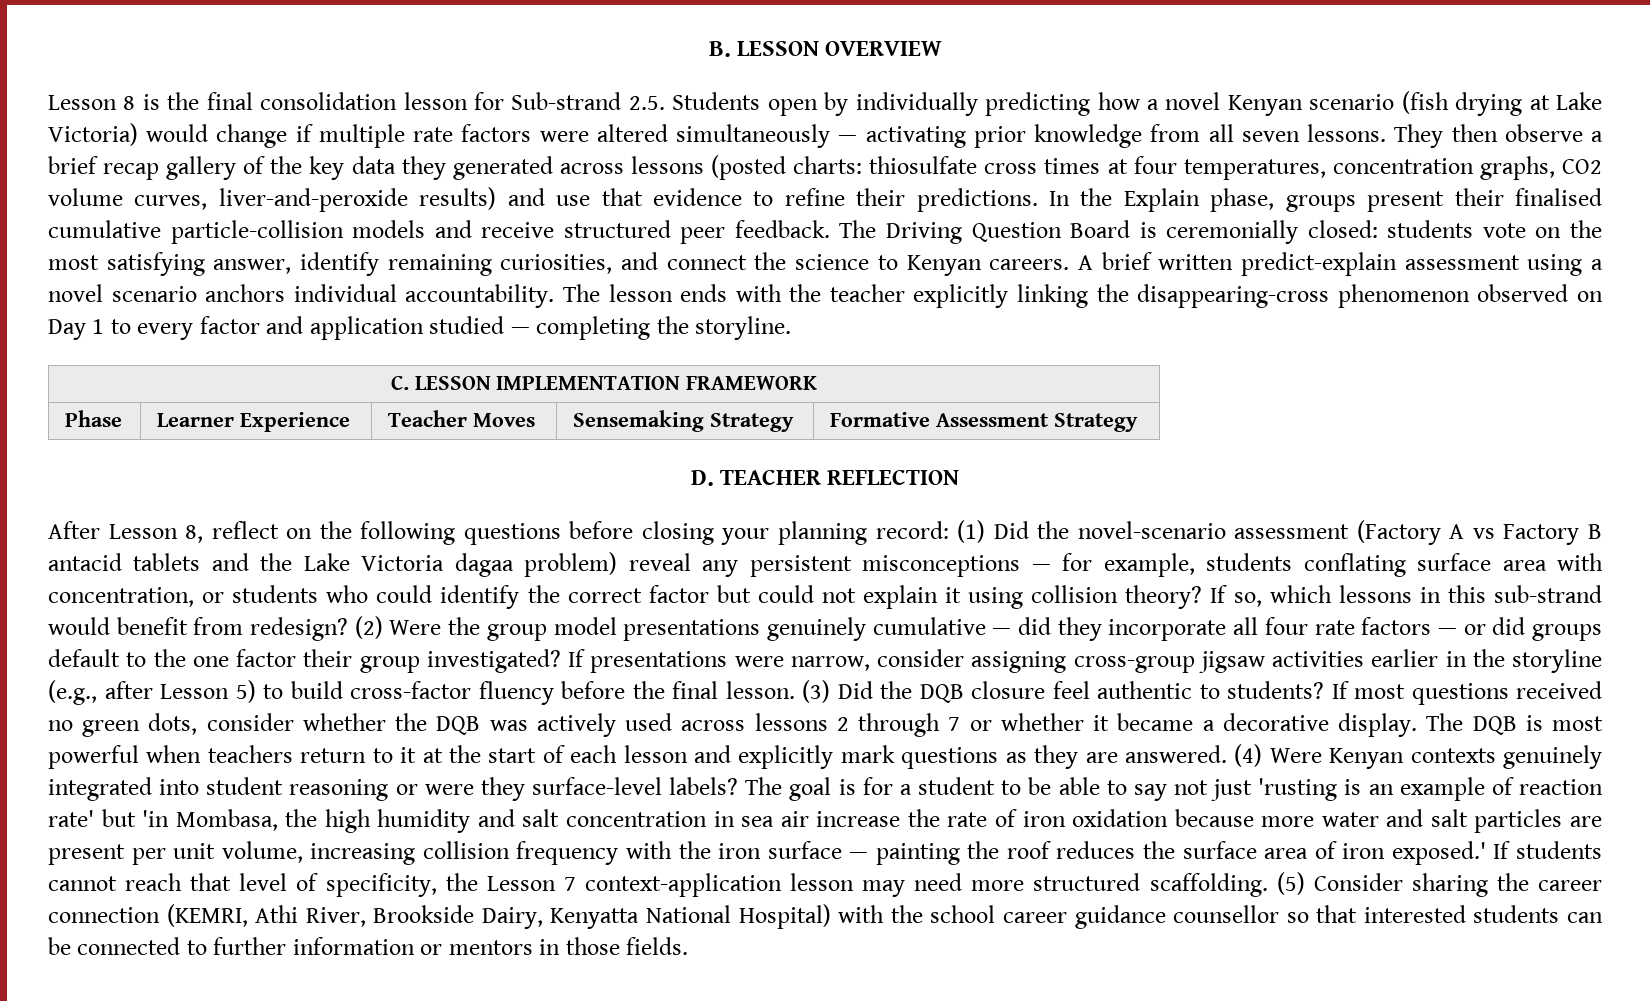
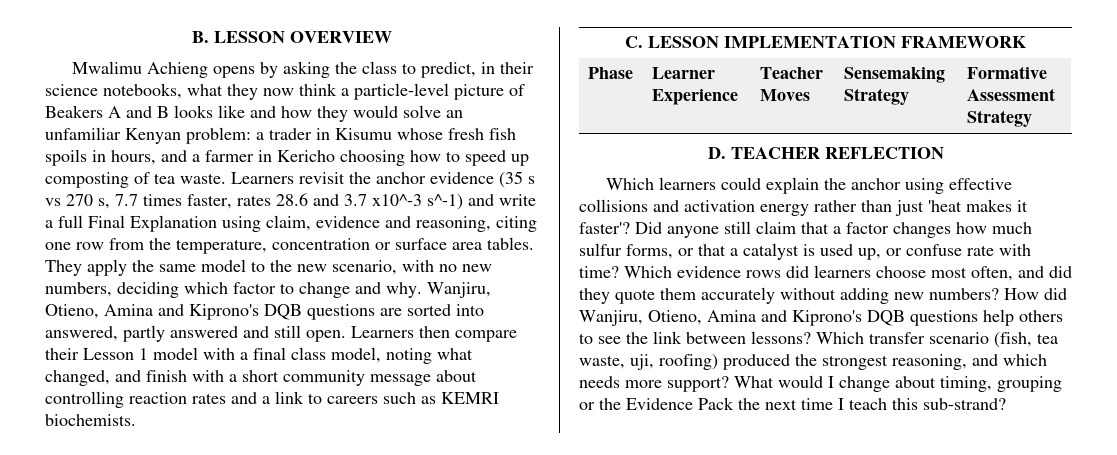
[48,91,1603,116] [48,123,1603,148] [48,155,1602,180] [48,187,1603,212] [48,220,1603,244] [48,252,1604,276] [48,284,1603,308] [48,316,792,340] Lesson 8 is the final consolidation lesson for Sub-strand 2.5. Students open by individually predicting how a novel Kenyan scenario (fish drying at Lake Victoria) would change if multiple rate factors were altered simultaneously — activating prior knowledge from all seven lessons. They then observe a brief recap gallery of the key data they generated across lessons (posted charts: thiosulfate cross times at four temperatures, concentration graphs, CO2 volume curves, liver-and-peroxide results) and use that evidence to refine their predictions. In the Explain phase, groups present their finalised cumulative particle-collision models and receive structured peer feedback. The Driving Question Board is ceremonially closed: students vote on the most satisfying answer, identify remaining curiosities, and connect the science to Kenyan careers. A brief written predict-explain assessment using a novel scenario anchors individual accountability. The lesson ends with the teacher explicitly linking the disappearing-cross phenomenon observed on Day 1 to every factor and application studied — completing the storyline. -> [71,61,534,78] [45,83,525,100] [45,105,463,122] [45,127,516,144] [45,149,529,166] [45,171,535,188] [45,193,536,210] [45,215,537,232] [45,237,534,254] [45,259,492,276] [45,282,491,298] [45,304,484,320] [45,325,517,342] [45,347,473,364] [45,370,477,386] [45,391,499,408] [45,414,136,426] Mwalimu Achieng opens by asking the class to predict, in their science notebooks, what they now think a particle-level picture of Beakers A and B looks like and how they would solve an unfamiliar Kenyan problem: a trader in Kisumu whose fresh fish spoils in hours, and a farmer in Kericho choosing how to speed up composting of tea waste. Learners revisit the anchor evidence (35 s vs 270 s, 7.7 times faster, rates 28.6 and 3.7 x10^-3 s^-1) and write a full Final Explanation using claim, evidence and reasoning, citing one row from the temperature, concentration or surface area tables. They apply the same model to the new scenario, with no new numbers, deciding which factor to change and why. Wanjiru, Otieno, Amina and Kiprono's DQB questions are sorted into answered, partly answered and still open. Learners then compare their Lesson 1 model with a final class model, noting what changed, and finish with a short community message about controlling reaction rates and a link to careers such as KEMRI biochemists.
[48,520,1602,545] [48,552,1603,577] [48,585,1603,609] [48,616,1602,641] [48,649,1602,673] [48,680,1602,705] [48,713,1604,737] [48,744,1603,769] [48,777,1603,801] [48,809,1602,833] [48,841,1602,865] [48,872,1602,897] [48,904,1603,929] [48,937,689,955] After Lesson 8, reflect on the following questions before closing your planning record: (1) Did the novel-scenario assessment (Factory A vs Factory B antacid tablets and the Lake Victoria dagaa problem) reveal any persistent misconceptions — for example, students conflating surface area with concentration, or students who could identify the correct factor but could not explain it using collision theory? If so, which lessons in this sub-strand would benefit from redesign? (2) Were the group model presentations genuinely cumulative — did they incorporate all four rate factors — or did groups default to the one factor their group investigated? If presentations were narrow, consider assigning cross-group jigsaw activities earlier in the storyline (e.g., after Lesson 5) to build cross-factor fluency before the final lesson. (3) Did the DQB closure feel authentic to students? If most questions received no green dots, consider whether the DQB was actively used across lessons 2 through 7 or whether it became a decorative display. The DQB is most powerful when teachers return to it at the start of each lesson and explicitly mark questions as they are answered. (4) Were Kenyan contexts genuinely integrated into student reasoning or were they surface-level labels? The goal is for a student to be able to say not just 'rusting is an example of reaction rate' but 'in Mombasa, the high humidity and salt concentration in sea air increase the rate of iron oxidation because more water and salt particles are present per unit volume, increasing collision frequency with the iron surface — painting the roof reduces the surface area of iron exposed.' If students cannot reach that level of specificity, the Lesson 7 context-application lesson may need more structured scaffolding. (5) Consider sharing the career connection (KEMRI, Athi River, Brookside Dairy, Kenyatta National Hospital) with the school career guidance counsellor so that interested students can be connected to further information or mentors in those fields. -> [605,177,1012,194] [579,199,1028,216] [579,221,1032,238] [579,243,1031,260] [579,265,1072,281] [579,287,1067,304] [579,309,1063,326] [579,331,1058,348] [579,354,1047,370] [579,375,1062,392] [579,397,1006,410] Which learners could explain the anchor using effective collisions and activation energy rather than just 'heat makes it faster'? Did anyone still claim that a factor changes how much sulfur forms, or that a catalyst is used up, or confuse rate with time? Which evidence rows did learners choose most often, and did they quote them accurately without adding new numbers? How did Wanjiru, Otieno, Amina and Kiprono's DQB questions help others to see the link between lessons? Which transfer scenario (fish, tea waste, uji, roofing) produced the strongest reasoning, and which needs more support? What would I change about timing, grouping or the Evidence Pack the next time I teach this sub-strand?

